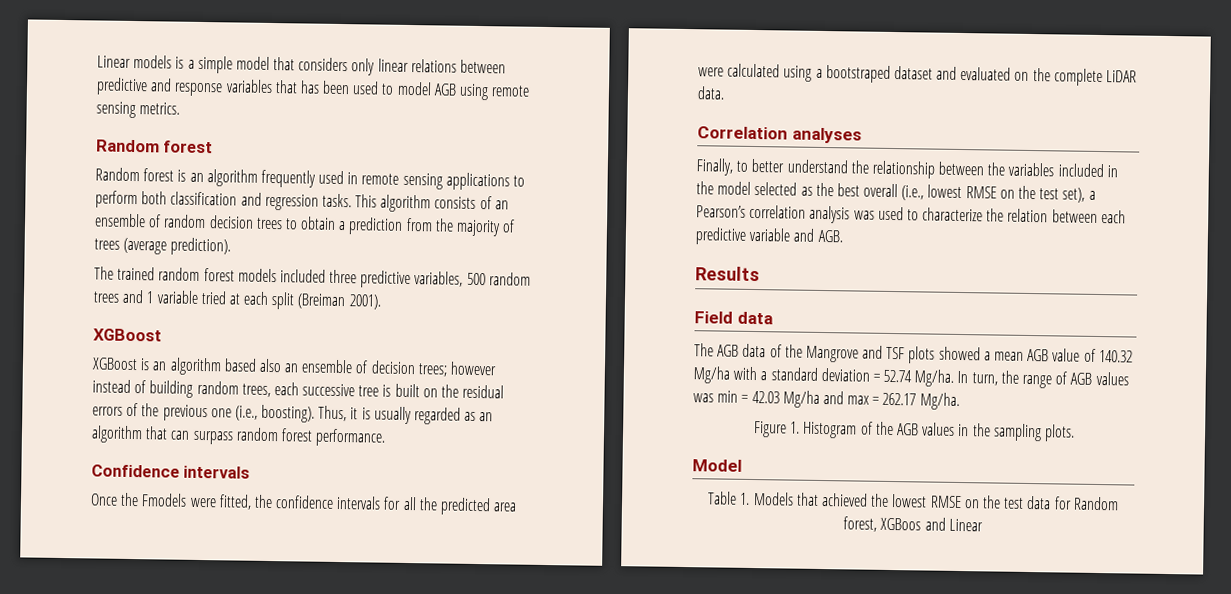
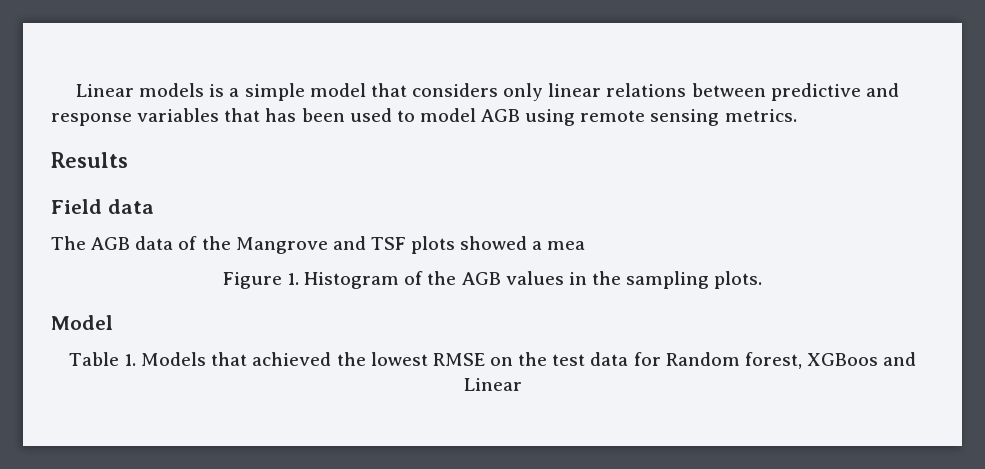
[96,139,214,154] [95,167,526,191] [95,190,509,213] [94,213,516,237] [94,237,232,256] [94,266,531,289] [93,289,382,310] [93,328,162,342] [92,357,498,377] [92,379,505,399] [92,402,494,425] [91,425,387,447] [91,464,251,479] [90,492,518,516] [698,63,1138,87] [697,86,725,100] [697,126,862,144] [696,158,1118,179] [696,181,1096,203] [696,204,1126,224] [695,227,843,245] // Random forest // Random forest is an algorithm frequently used in remote sensing applications to perform both classification and regression tasks. This algorithm consists of an ensemble of random decision trees to obtain a prediction from the majority of trees (average prediction). // The trained random forest models included three predictive variables, 500 random trees and 1 variable tried at each split (Breiman 2001). // XGBoost // XGBoost is an algorithm based also an ensemble of decision trees; however instead of building random trees, each successive tree is built on the residual errors of the previous one (i.e., boosting). Thus, it is usually regarded as an algorithm that can surpass random forest performance. // Confidence intervals // Once the Fmodels were fitted, the confidence intervals for all the predicted area were calculated using a bootstraped dataset and evaluated on the complete LiDAR data. // Correlation analyses // Finally, to better understand the relationship between the variables included in the model selected as the best overall (i.e., lowest RMSE on the test set), a Pearson’s correlation analysis was used to characterize the relation between each predictive variable and AGB. -> (797, 115) none
[994,348,1133,363] [693,366,1129,389] [693,390,960,410] mean AGB value of 140.32 Mg/ha with a standard deviation = 52.74 Mg/ha. In turn, the range of AGB values was min = 42.03 Mg/ha and max = 262.17 Mg/ha. -> [547,241,586,250] mea

